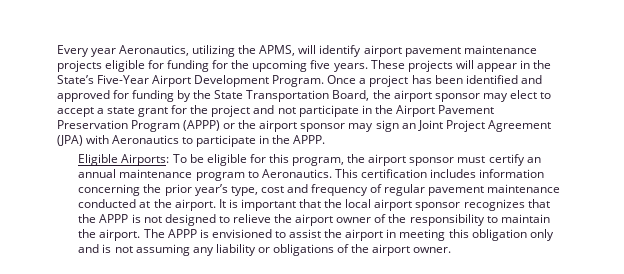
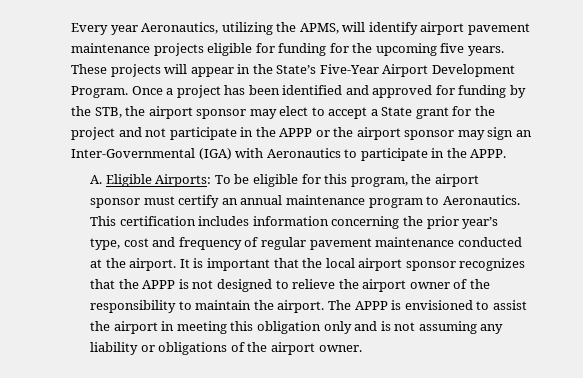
[214,90,370,102] State Transportation Board, -> [94,107,122,118] STB,
[106,107,135,114] state -> [381,107,413,116] State
[395,105,495,117] [56,120,220,132] Airport Pavement Preservation Program (APPP) -> [279,128,313,137] APPP
[417,120,551,132] [56,135,83,146] Joint Project Agreement (JPA) -> [71,148,232,160] Inter-Governmental (IGA)
(326, 139) none -> [90,175,103,184] A.

